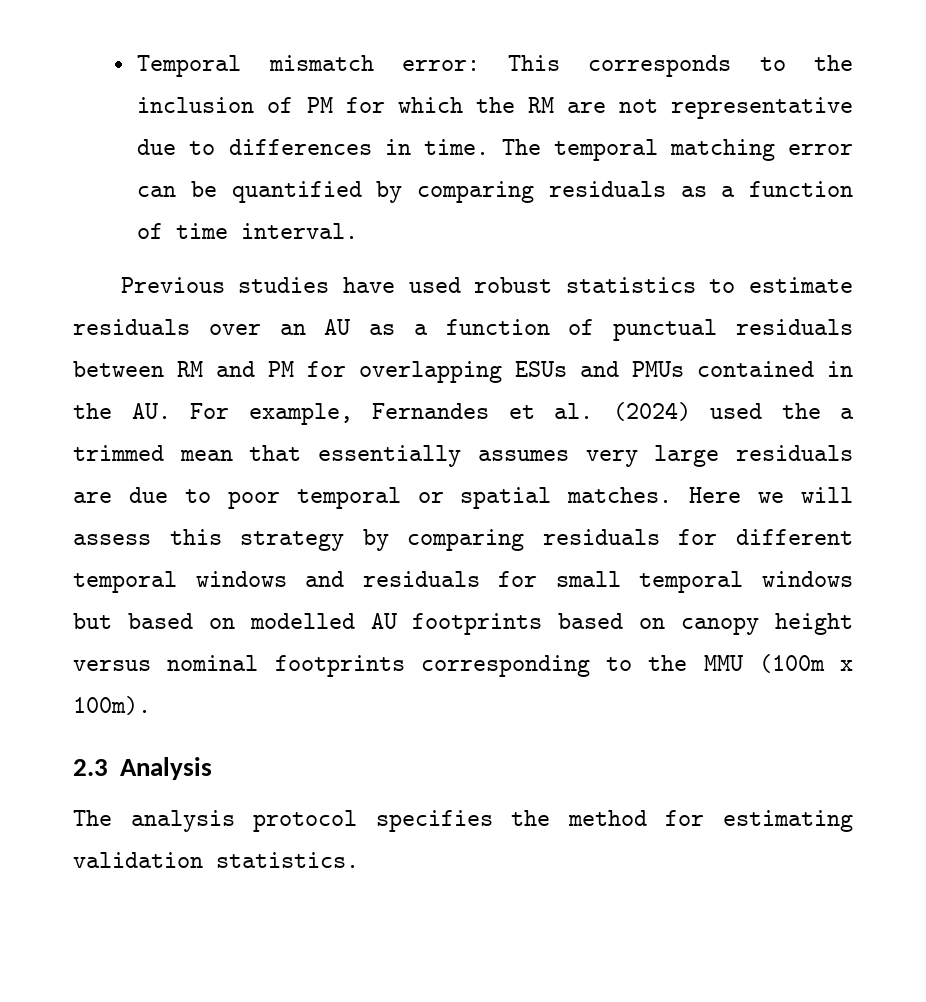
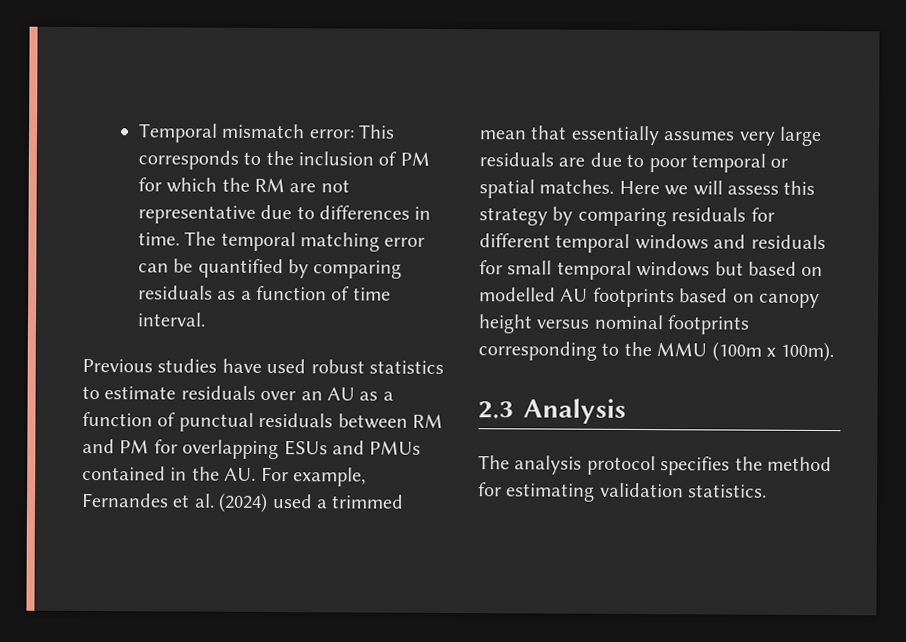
[781,403,821,419] the -> (313, 501) none

